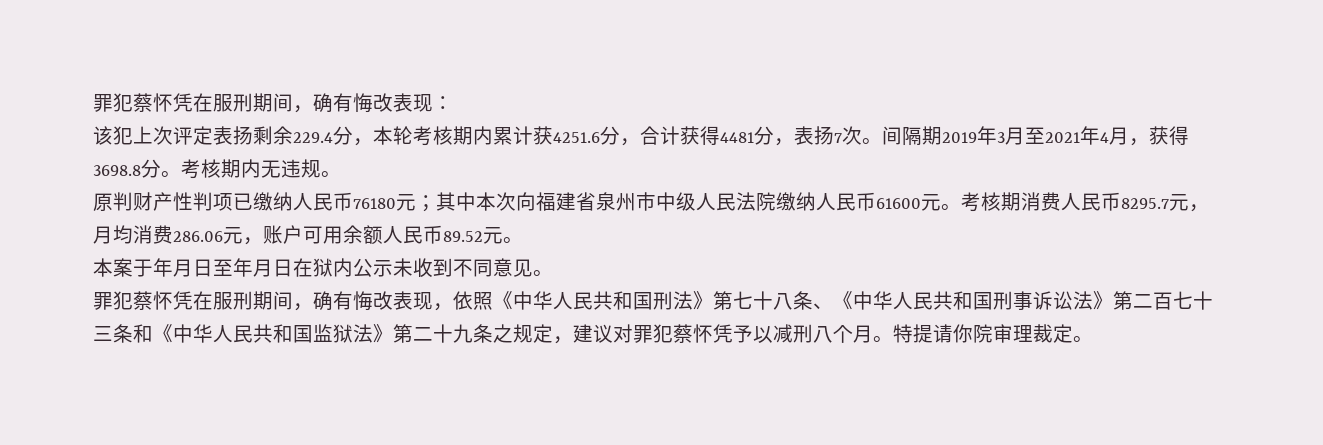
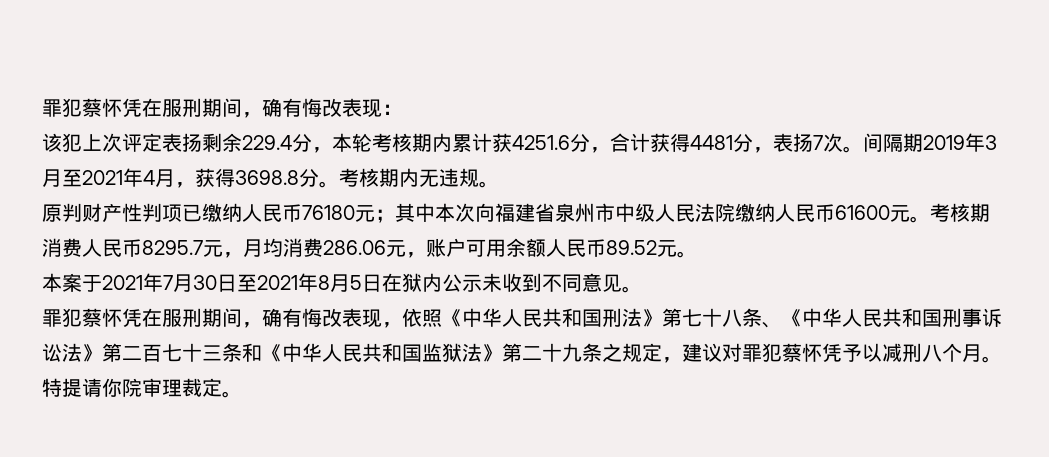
[153,258,273,277] 年月日至年月 -> [102,273,362,292] 2021年7月30日至2021年8月5

